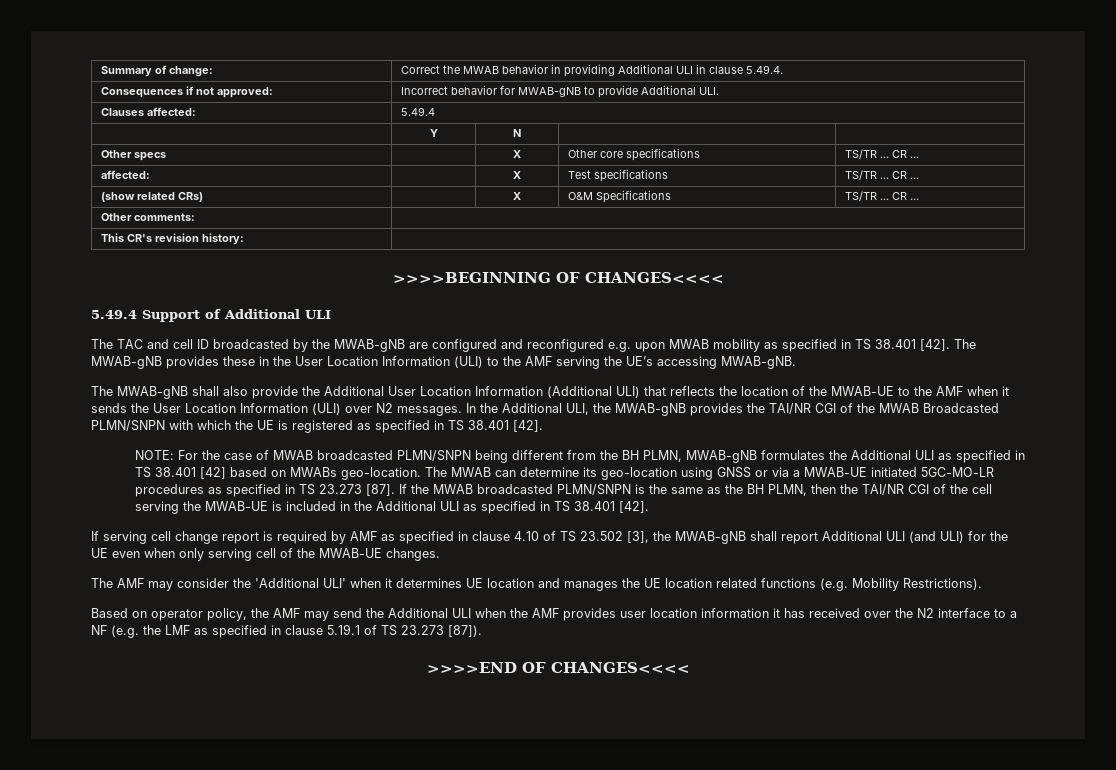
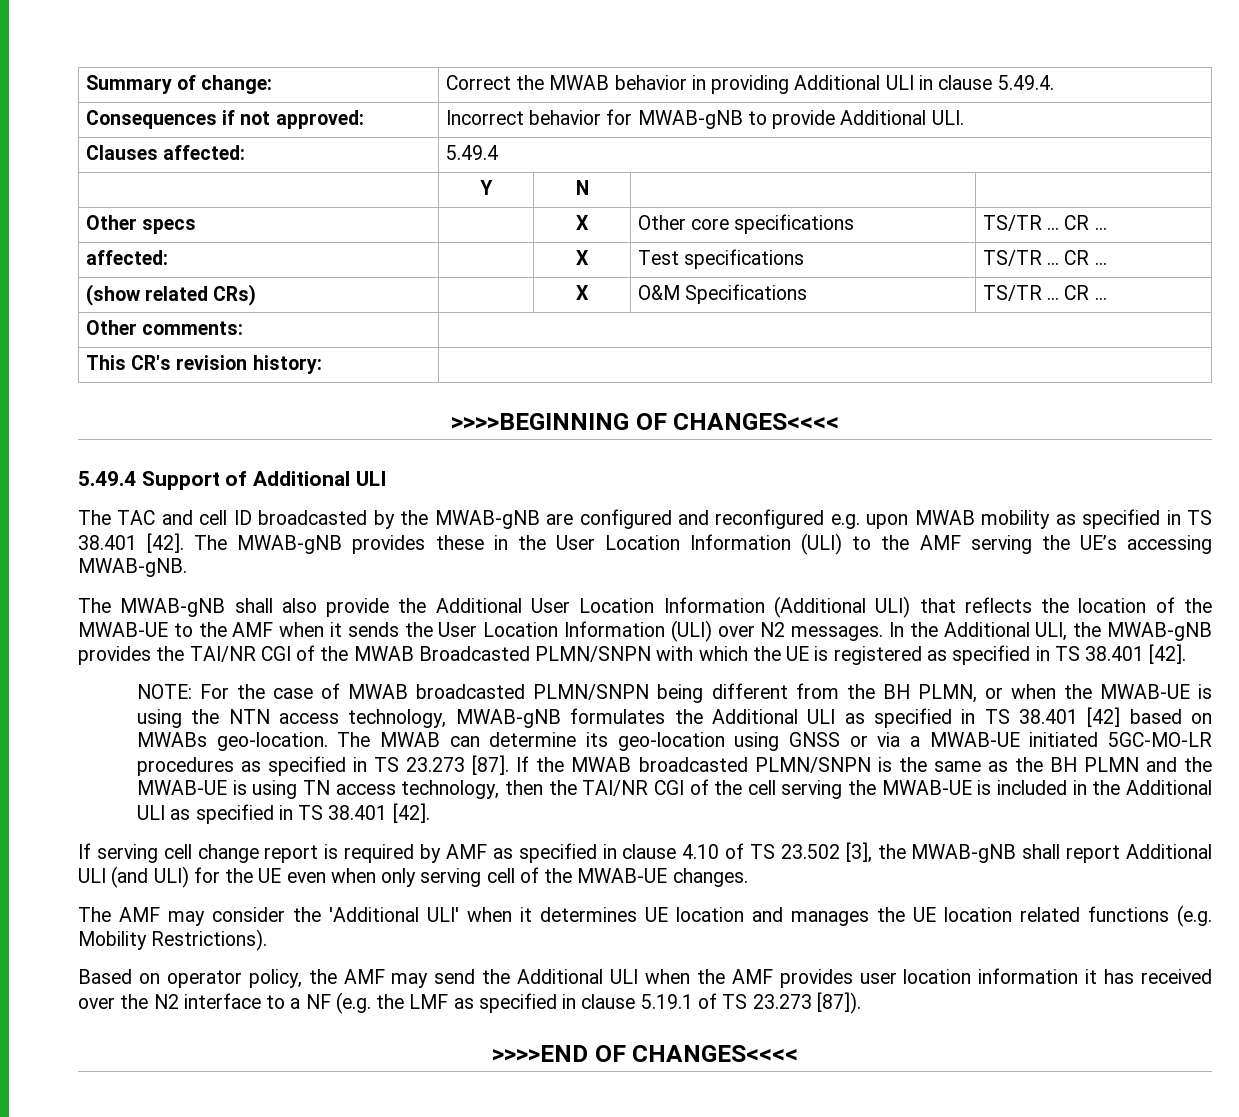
(682, 456) none -> [984,684,1212,699] [137,709,447,728] or when the MWAB-UE is using the NTN access technology,
[767,484,807,496] PLMN, -> [1083,757,1212,772] [137,780,500,799] PLMN and the MWAB-UE is using TN access technology,

